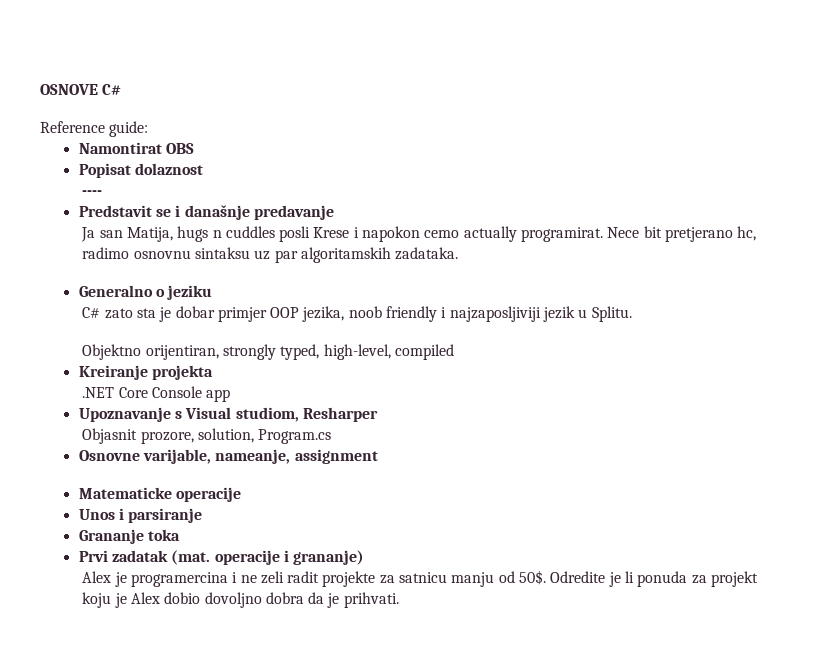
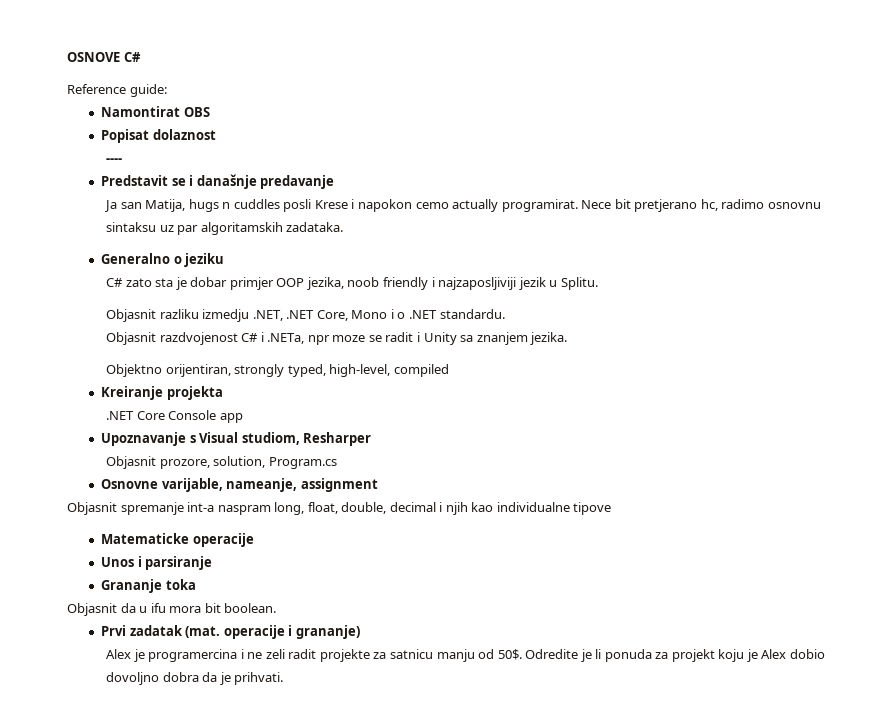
(632, 314) none -> [106,309,505,322] [106,332,568,345] // Objasnit razliku izmedju .NET, .NET Core, Mono i o .NET standardu. // Objasnit razdvojenost C# i .NETa, npr moze se radit i Unity sa znanjem jezika.
(378, 456) none -> [67,502,612,515] // Objasnit spremanje int-a naspram long, float, double, decimal i njih kao individualne tipove
(181, 535) none -> [67,603,277,616] // Objasnit da u ifu mora bit boolean.

